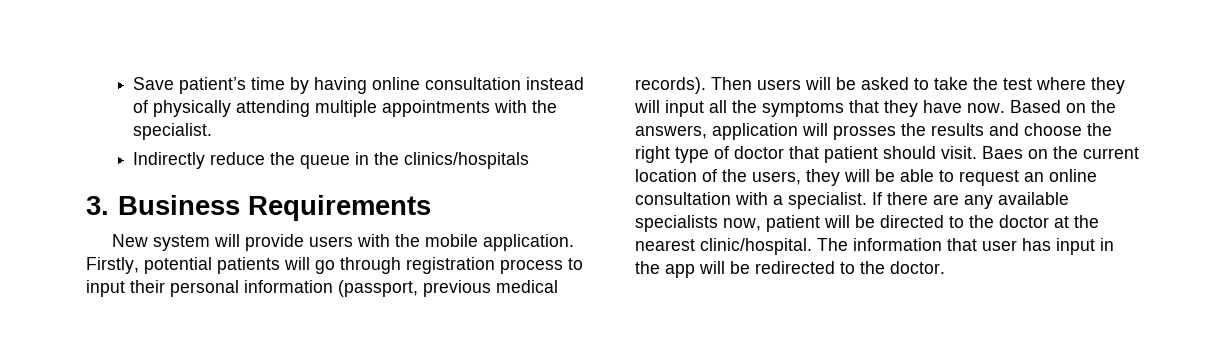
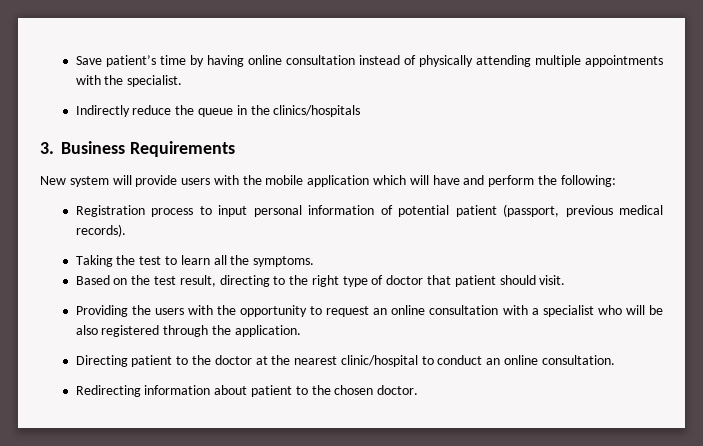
[483,234,575,251] [86,257,495,274] application. Firstly, potential patients will go through registration -> [307,175,616,187] [75,205,145,217] application which will have and perform the following: // Registration
[130,280,165,293] their -> (248, 211) none
(333, 286) none -> [380,205,497,217] of potential patient
[711,77,1125,94] [634,100,1116,117] [635,123,1082,140] Then users will be asked to take the test where they will input all the symptoms that they have now. Based on the answers, application will prosses the results and choose -> [75,255,315,267] [75,275,286,287] // Taking the test to learn all the symptoms. // Based on the test result, directing to
[982,146,1139,159] [635,169,934,186] Baes on the current location of the users, they will be able -> [75,305,308,317] // Providing the users with the opportunity
[788,192,1069,209] [635,215,944,232] specialist. If there are any available specialists now, patient will be directed -> [542,305,664,317] [75,325,301,337] [75,355,173,367] specialist who will be also registered through the application. // Directing patient
[700,238,1114,255] [635,261,885,278] clinic/hospital. The information that user has input in the app will be redirected to the -> [340,355,615,367] [75,385,374,397] clinic/hospital to conduct an online consultation. // Redirecting information about patient to the chosen

